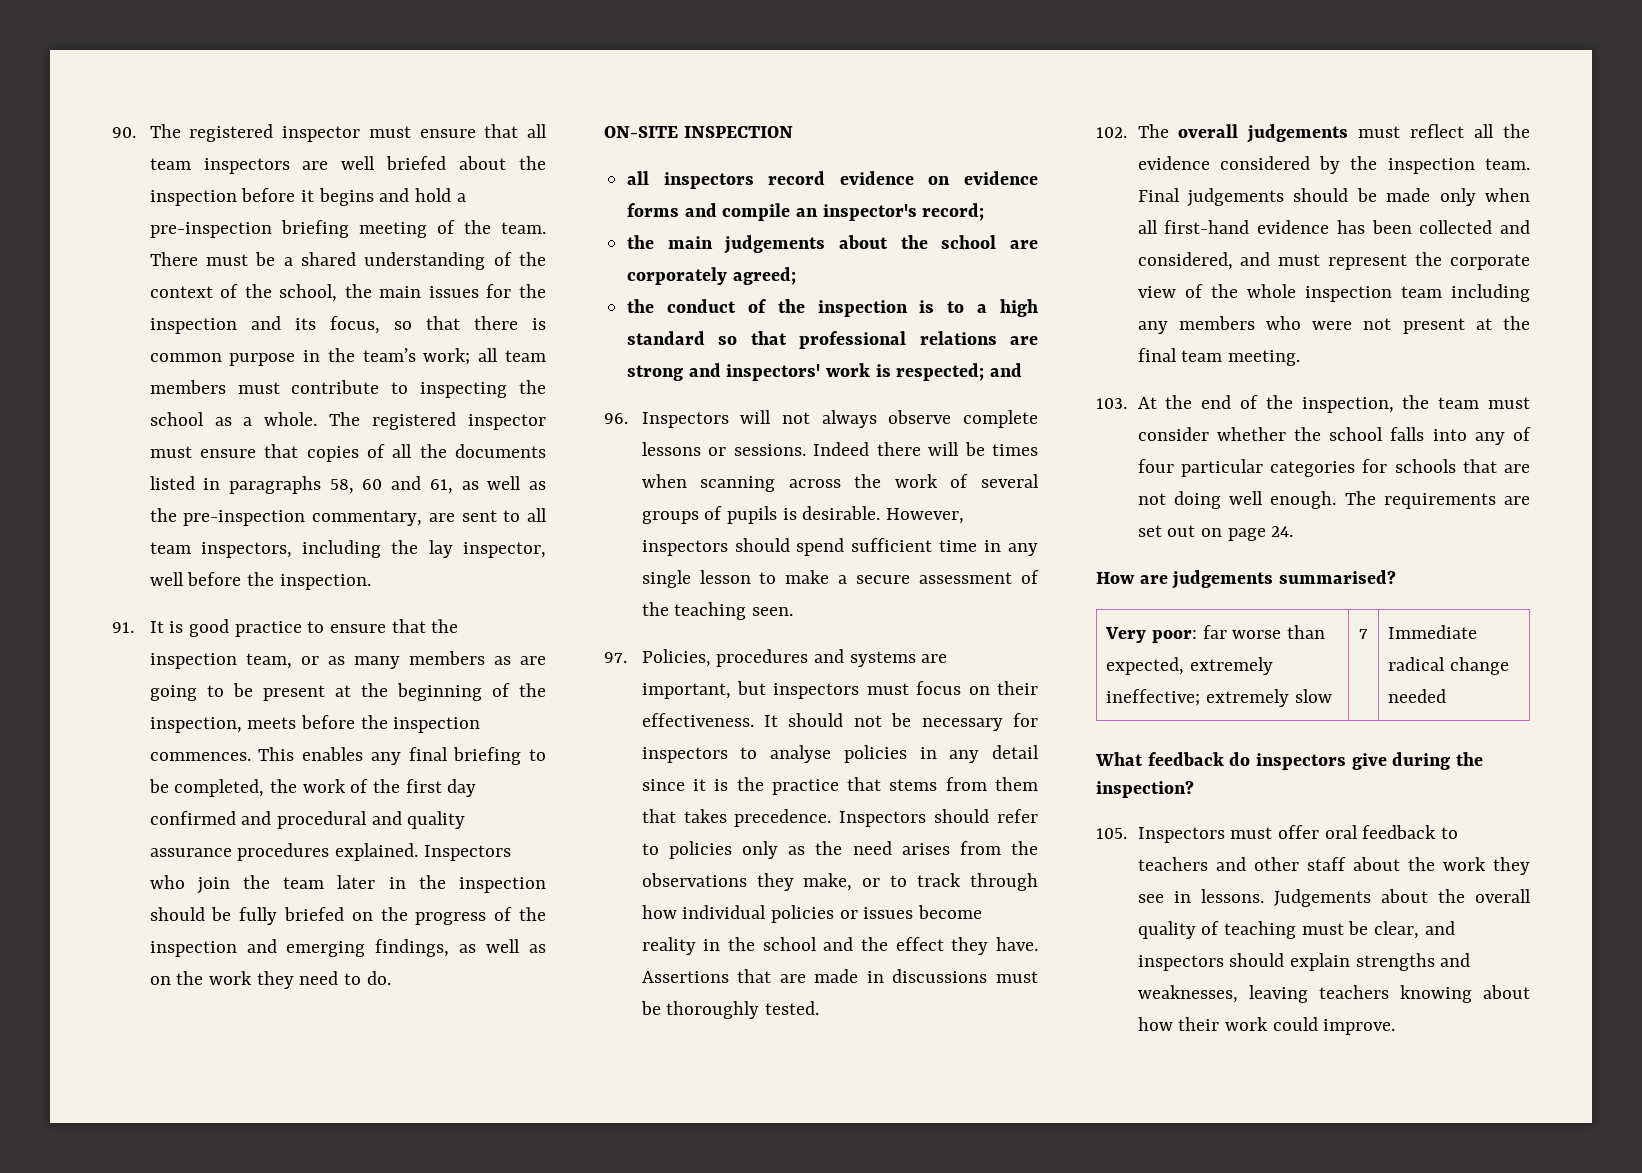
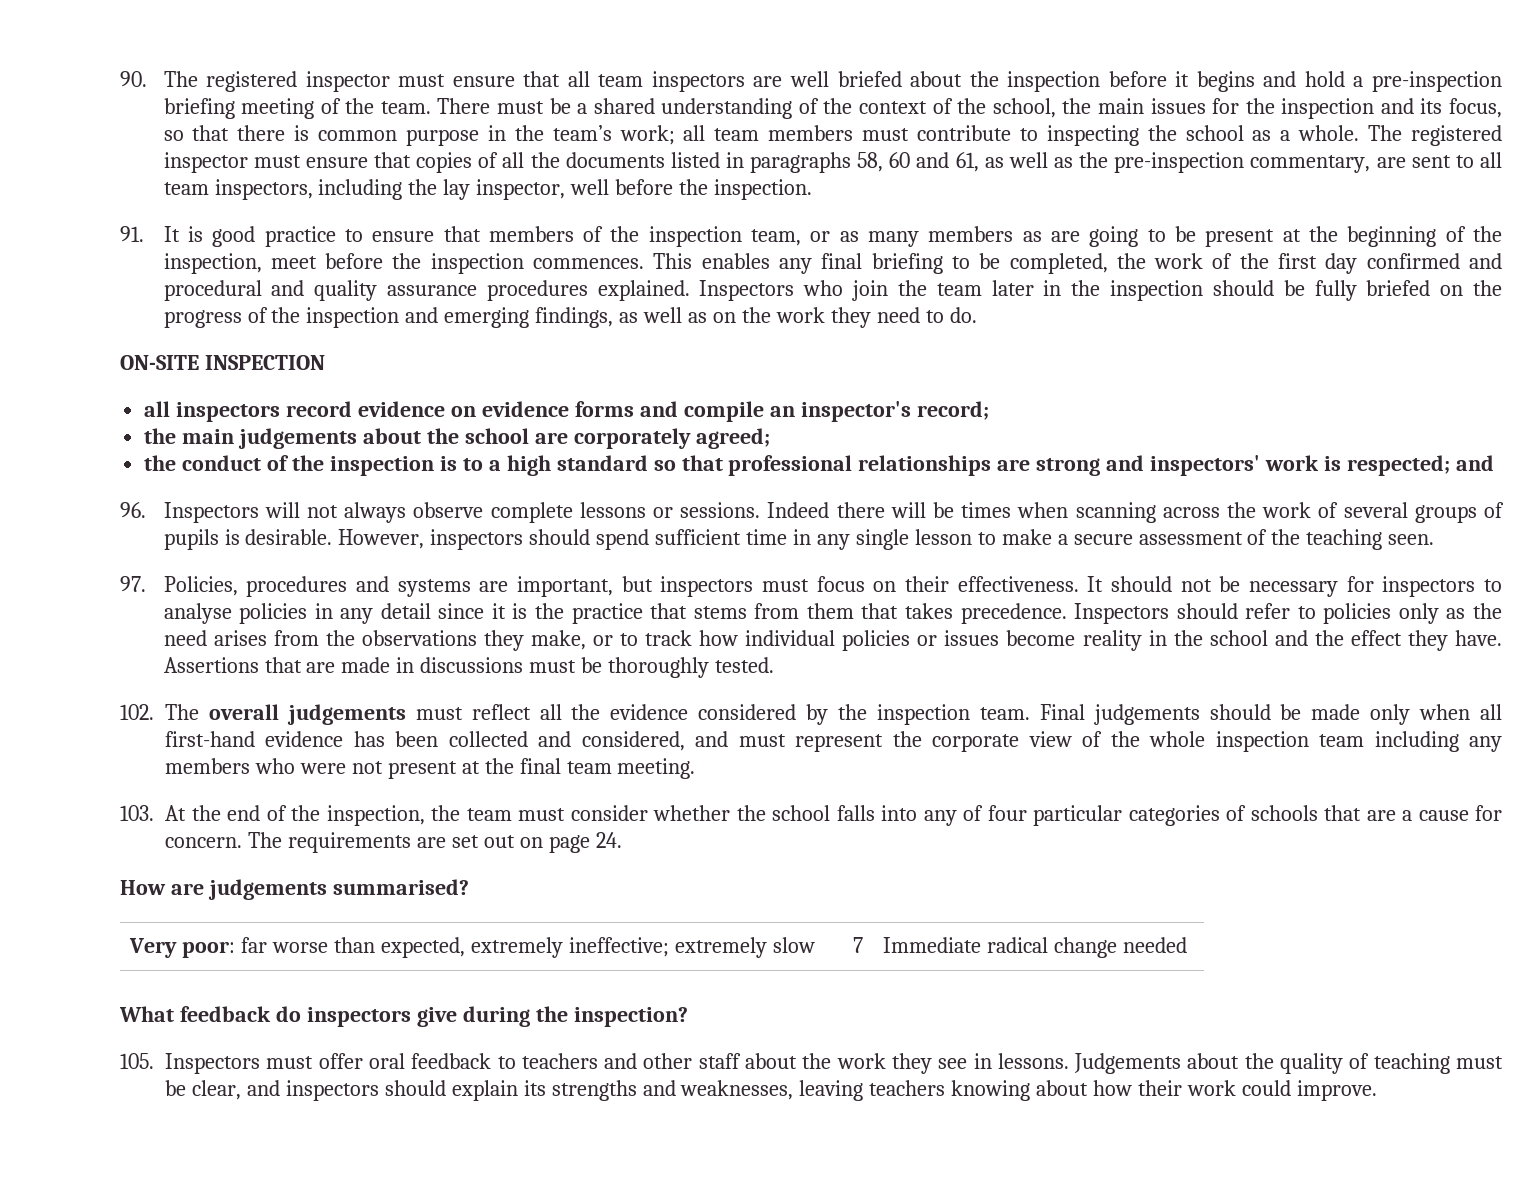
(426, 626) none -> [488,226,604,242] members of
[247,717,297,729] meets -> [270,256,317,269] meet
[919,331,997,345] relations -> [858,455,992,476] relationships
[970,873,1038,891] through -> (693, 638) none
[1362,459,1388,473] for -> [1226,805,1246,821] of
[1137,491,1337,509] not doing well enough. -> [1402,805,1502,821] [165,837,242,848] a cause for concern.
[1475,889,1531,903] overall -> (1274, 1061) none
(1350, 962) none -> [523,1080,546,1096] its

